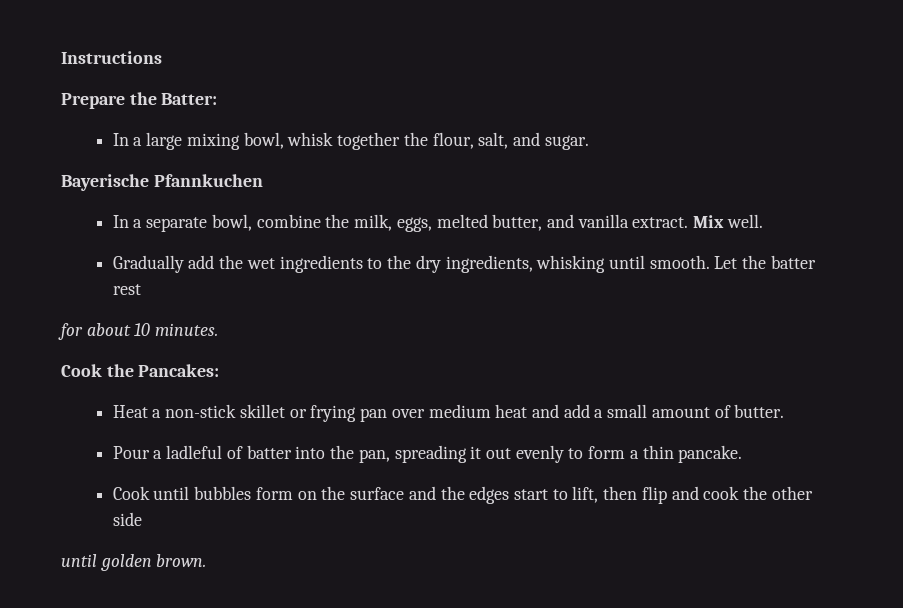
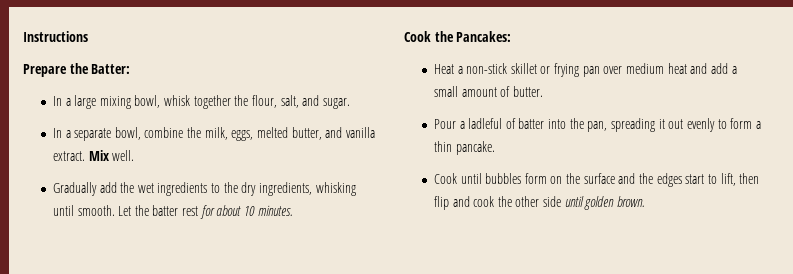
[61,174,263,191] // Bayerische Pfannkuchen -> (350, 103) none
(141, 289) // -> (199, 211) none
(142, 519) // -> (562, 201) none

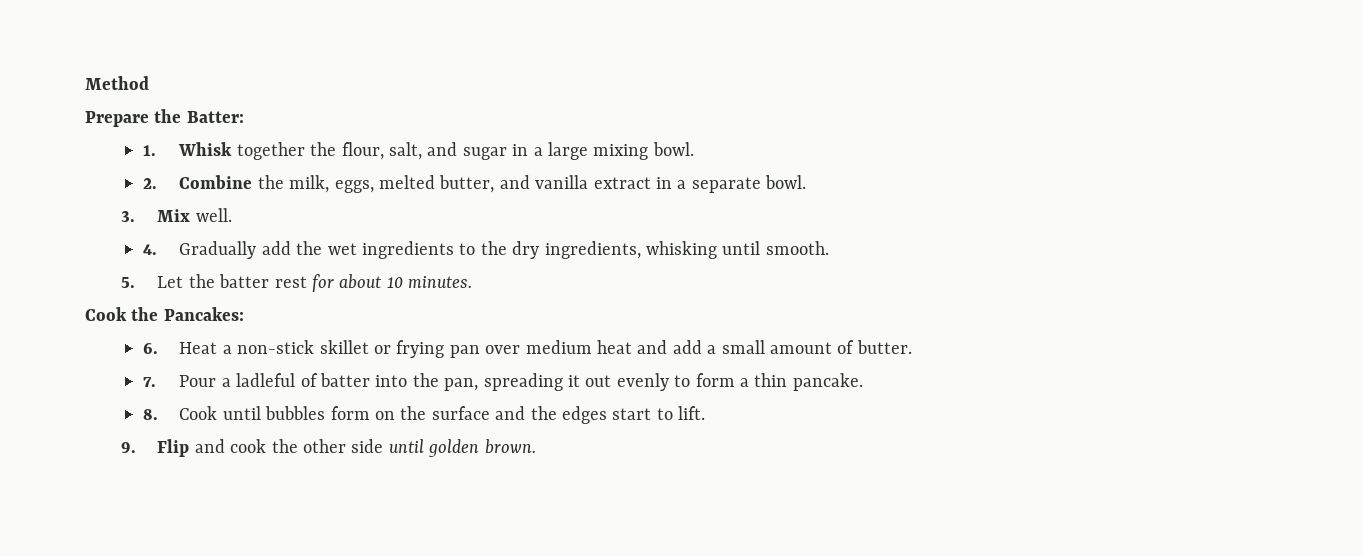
[23,31,88,42] Instructions -> [85,76,149,90] Method
[52,95,191,109] In a large mixing bowl, whisk -> [143,142,233,156] 1. Whisk
[322,98,350,109] [52,127,184,141] sugar. // In a separate bowl, combine -> [462,142,694,160] [143,175,253,189] sugar in a large mixing bowl. // 2. Combine
[52,151,85,161] extract. -> [593,175,807,193] [121,211,136,222] extract in a separate bowl. // 3.
(135, 155) none -> [143,244,158,255] 4.
(115, 210) none -> [121,277,136,288] // 5.
(512, 36) none -> [143,343,159,354] 6.
(543, 91) none -> [143,377,157,387] 7.
(495, 148) none -> [143,409,159,420] 8.
[720,173,760,186] [433,196,449,210] lift, then flip -> [678,406,706,420] [121,439,190,457] lift. // 9. Flip

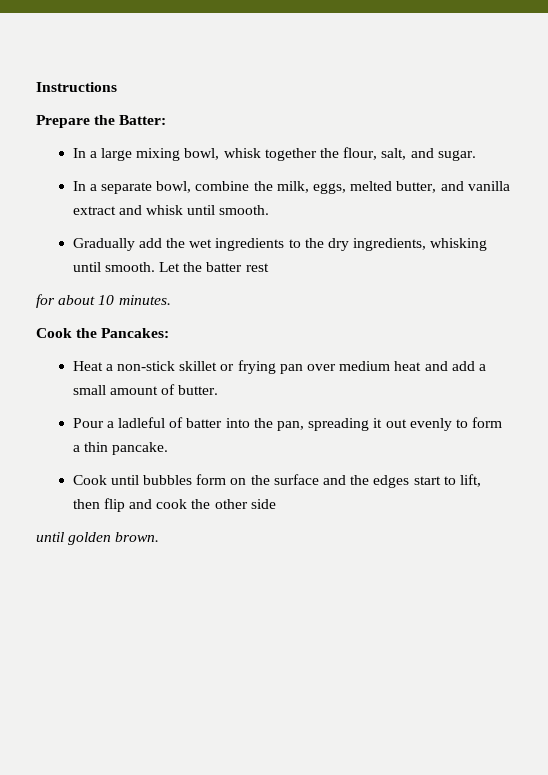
[85,76,149,90] Method -> [36,82,117,92] Instructions
[143,142,233,156] 1. Whisk -> [72,148,261,161] In a large mixing bowl, whisk
[462,142,694,160] [143,175,253,189] sugar in a large mixing bowl. // 2. Combine -> [437,150,476,161] [72,181,250,194] sugar. // In a separate bowl, combine
[655,175,807,193] [121,208,232,222] [143,244,158,255] in a separate bowl. // 3. Mix well. // 4. -> [118,205,270,215] and whisk until smooth. //
[121,277,136,288] // 5. -> (155, 267) none
(307, 282) none -> (269, 267) //
[143,343,159,354] 6. -> (170, 333) none
[143,377,157,387] 7. -> (219, 390) none
[143,409,159,420] 8. -> (169, 448) none
[678,406,706,420] [121,439,190,457] lift. // 9. Flip -> [459,474,481,487] [72,498,125,512] lift, then flip
(384, 446) none -> (276, 504) //

